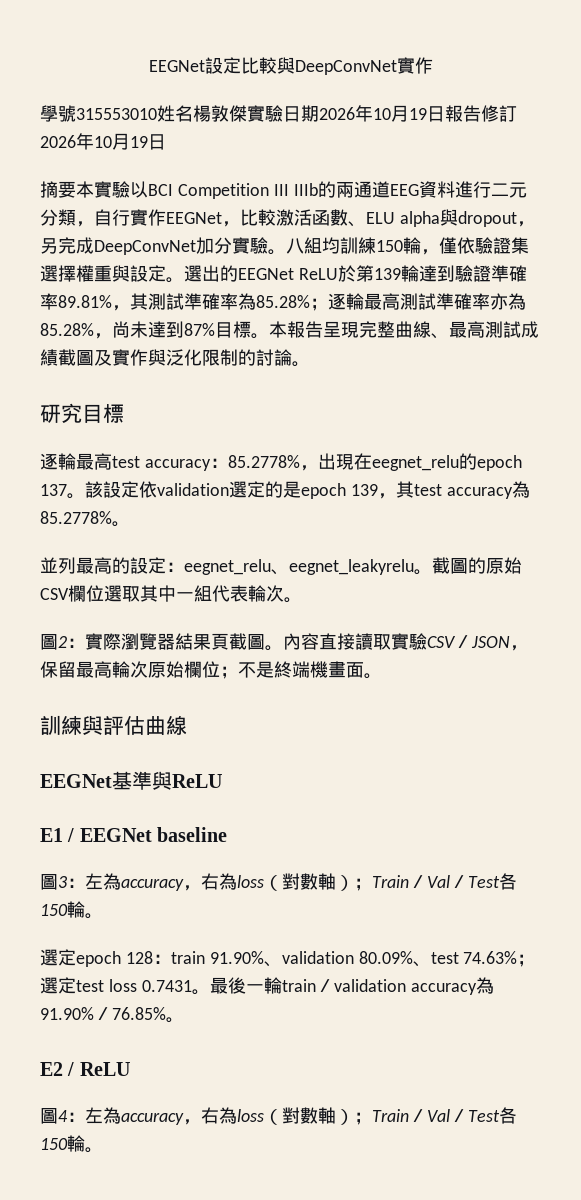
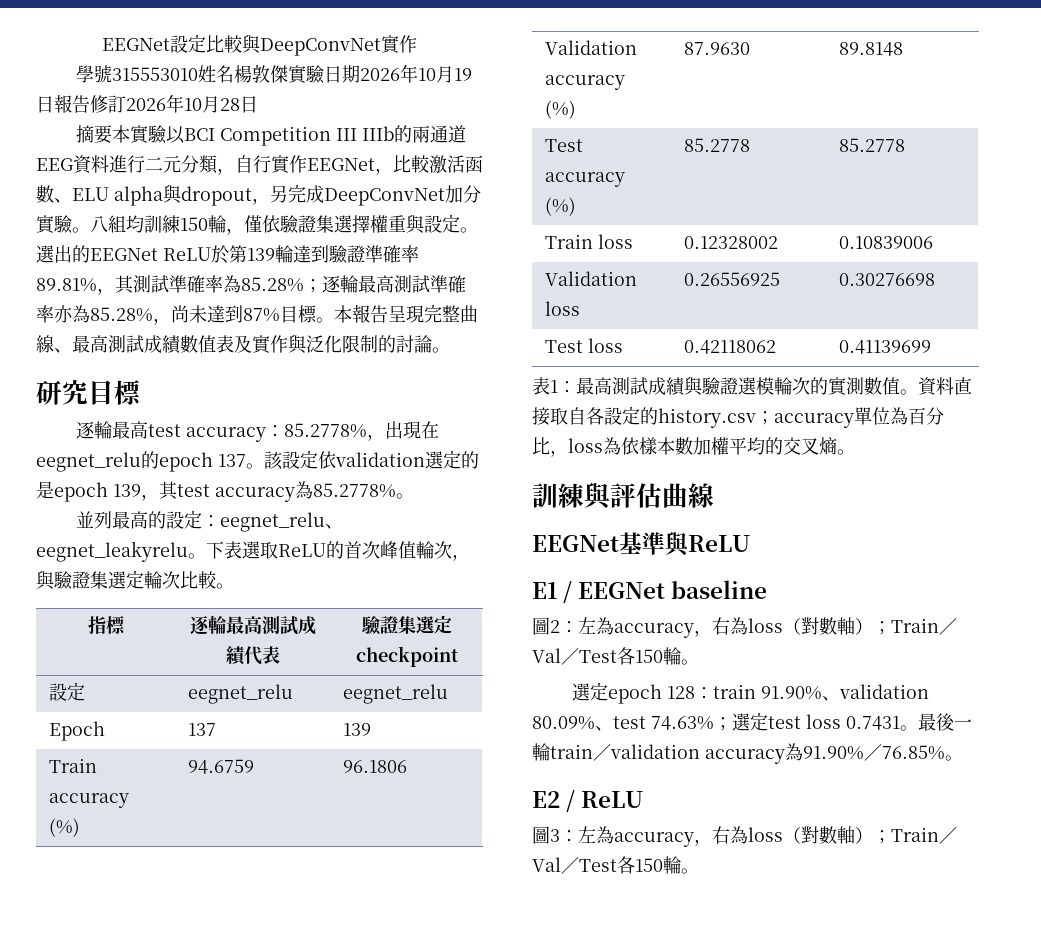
[130,136,148,148] 19 -> [220,98,240,111] 28
[58,349,94,366] 截圖 -> [180,335,234,353] 數值表
[432,557,522,574] [40,585,302,603] [40,633,528,651] [40,661,364,679] 截圖的原始CSV欄位選取其中一組代表輪次。 // 圖2：實際瀏覽器結果頁截圖。內容直接讀取實驗CSV／JSON，保留最高輪次原始欄位；不是終端機畫面 -> [206,541,470,561] [36,570,234,590] [88,616,125,634] [190,615,316,635] [226,646,280,666] [360,615,452,635] [355,646,458,667] [48,682,85,701] [187,684,293,704] [342,684,448,704] [48,721,105,741] [187,723,216,736] [342,723,371,736] [48,758,97,773] [48,793,129,808] [48,818,80,837] [187,759,254,774] [342,760,407,773] [544,40,637,55] [544,75,625,90] [544,100,576,119] [683,42,750,55] [838,42,903,56] [544,139,583,152] [544,172,625,187] [544,197,576,216] [683,138,750,152] [838,138,905,152] [544,234,633,249] [683,236,778,249] [838,236,933,249] [544,271,637,286] [544,301,580,316] [683,272,780,286] [838,273,935,286] [544,338,623,353] [683,340,776,354] [838,340,931,354] [532,376,972,396] [532,406,944,428] [532,437,837,457] 下表選取ReLU的首次峰值輪次，與驗證集選定輪次比較。 // 指標 | 逐輪最高測試成績代表 | 驗證集選定checkpoint // 設定 | eegnet_relu | eegnet_relu // Epoch | 137 | 139 // Train accuracy (%) | 94.6759 | 96.1806 // Validation accuracy (%) | 87.9630 | 89.8148 // Test accuracy (%) | 85.2778 | 85.2778 // Train loss | 0.12328002 | 0.10839006 // Validation loss | 0.26556925 | 0.30276698 // Test loss | 0.42118062 | 0.41139699 // 表1：最高測試成績與驗證選模輪次的實測數值。資料直接取自各設定的history.csv；accuracy單位為百分比，loss為依樣本數加權平均的交叉熵
[58,876,67,888] 3 -> [550,620,560,633] 2
[58,1110,68,1122] 4 -> [550,829,560,842] 3

